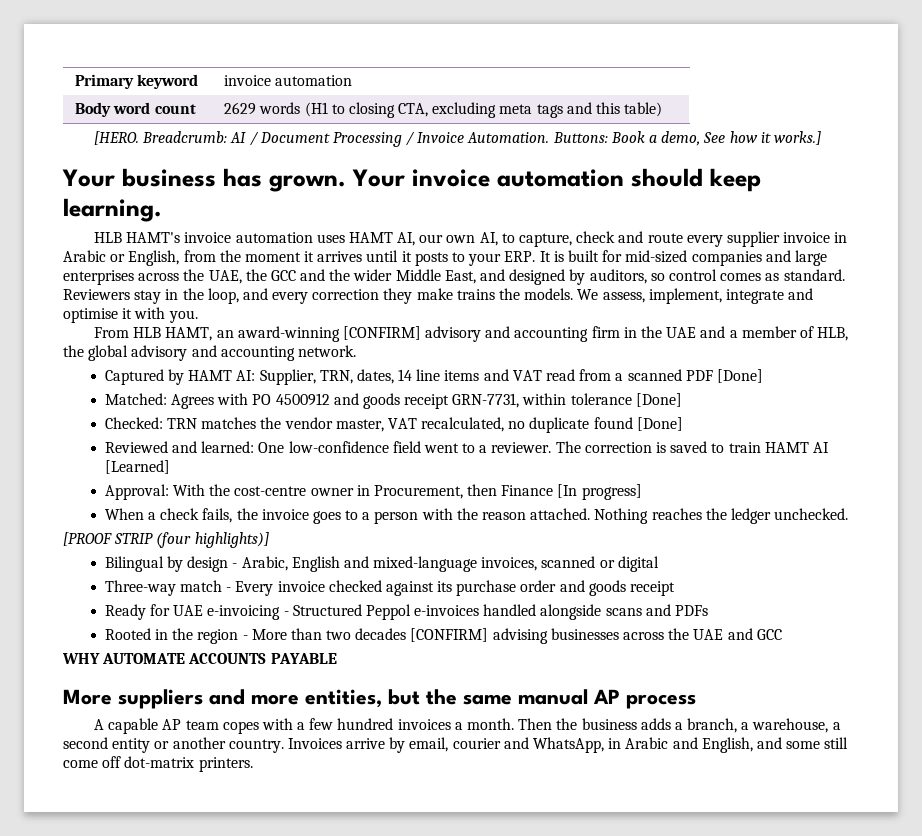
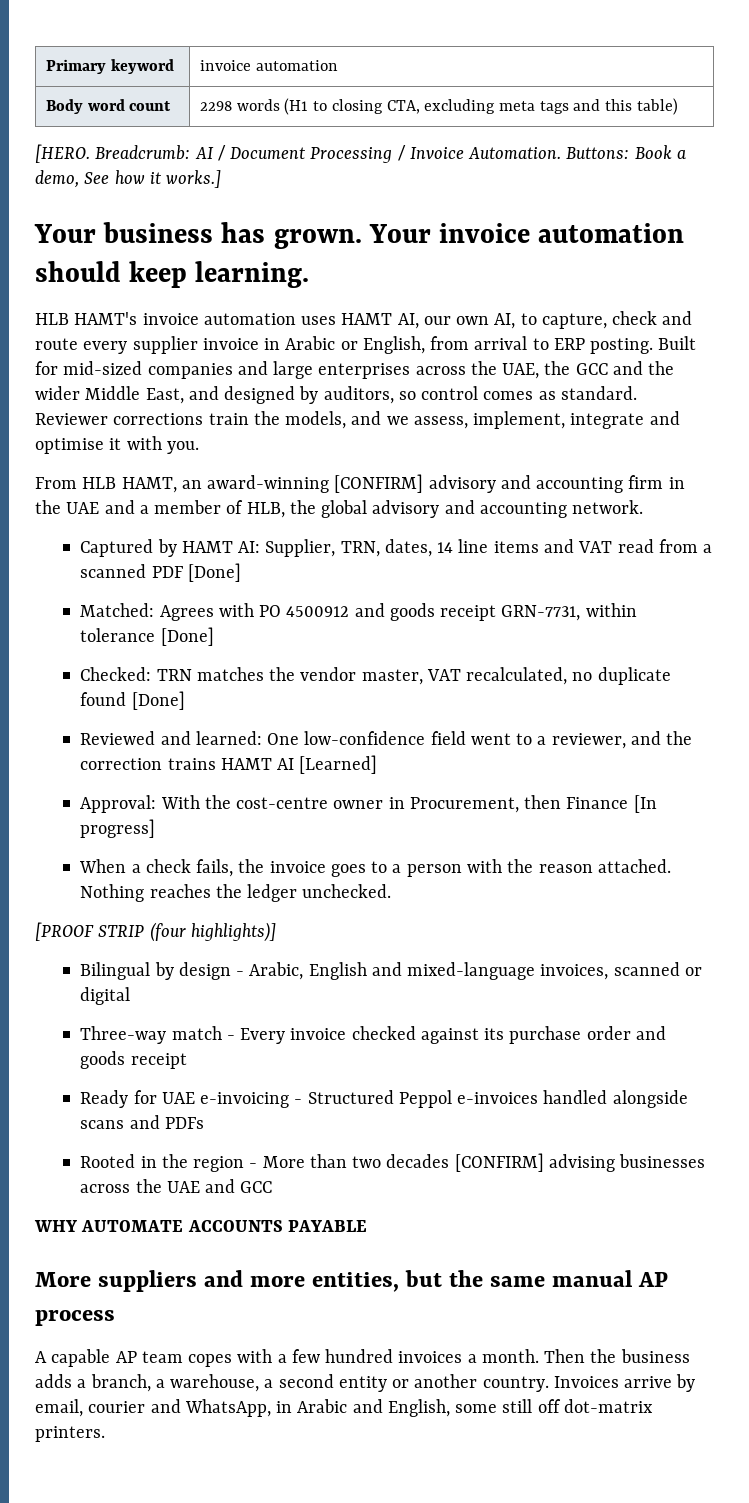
[224,102,257,115] 2629 -> [199,101,232,111] 2298
[219,250,599,266] the moment it arrives until it posts to your ERP. It is built -> [474,336,697,354] arrival to ERP posting. Built
[63,288,599,304] Reviewers stay in the loop, and every correction they make trains the models. We -> [35,411,409,429] Reviewer corrections train the models, and we
[491,441,761,453] reviewer. The correction is saved to train -> [551,731,693,749] [80,758,216,770] reviewer, and the correction trains
[756,737,782,749] and -> (450, 1408) none
[63,760,98,768] come -> (533, 1406) none

